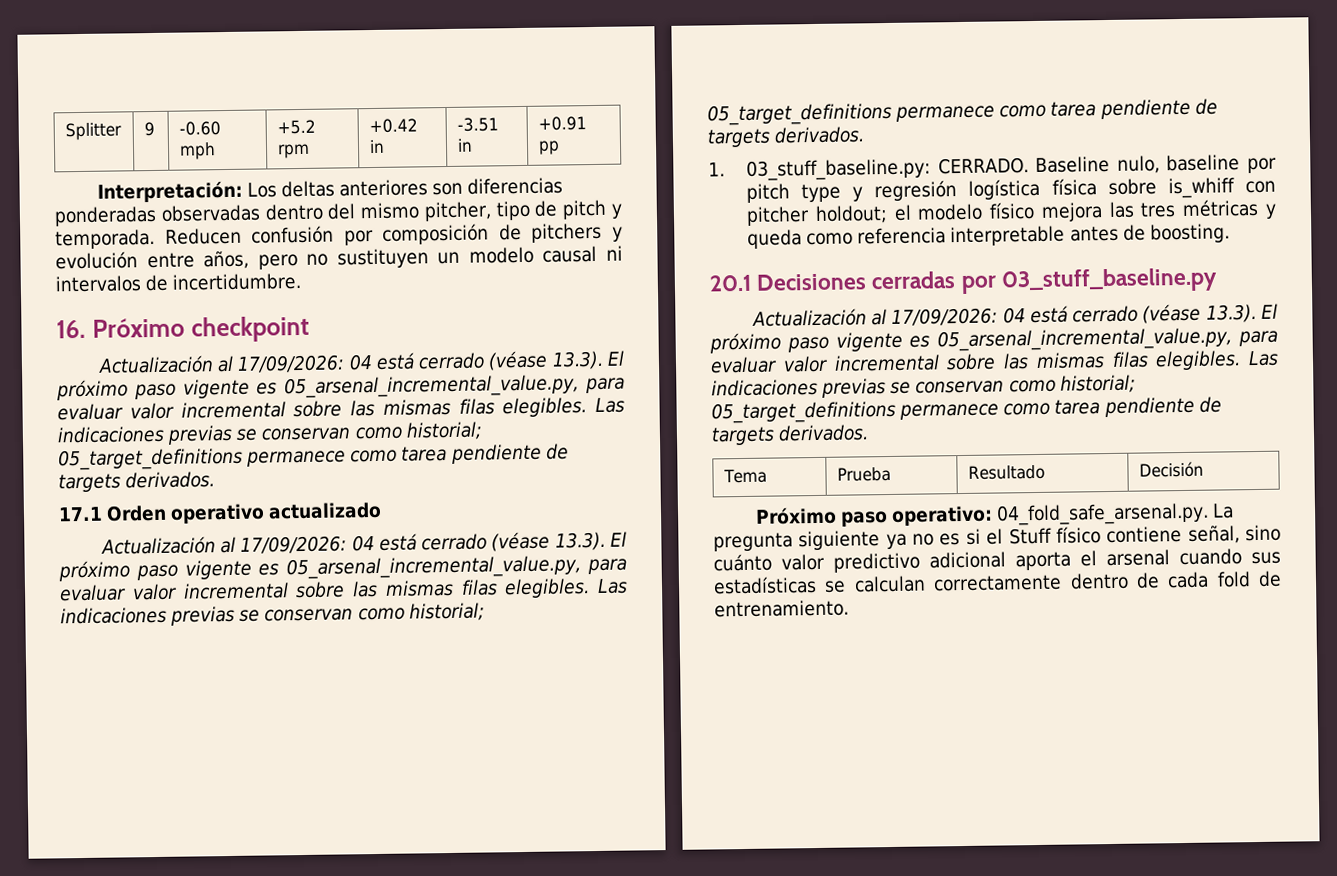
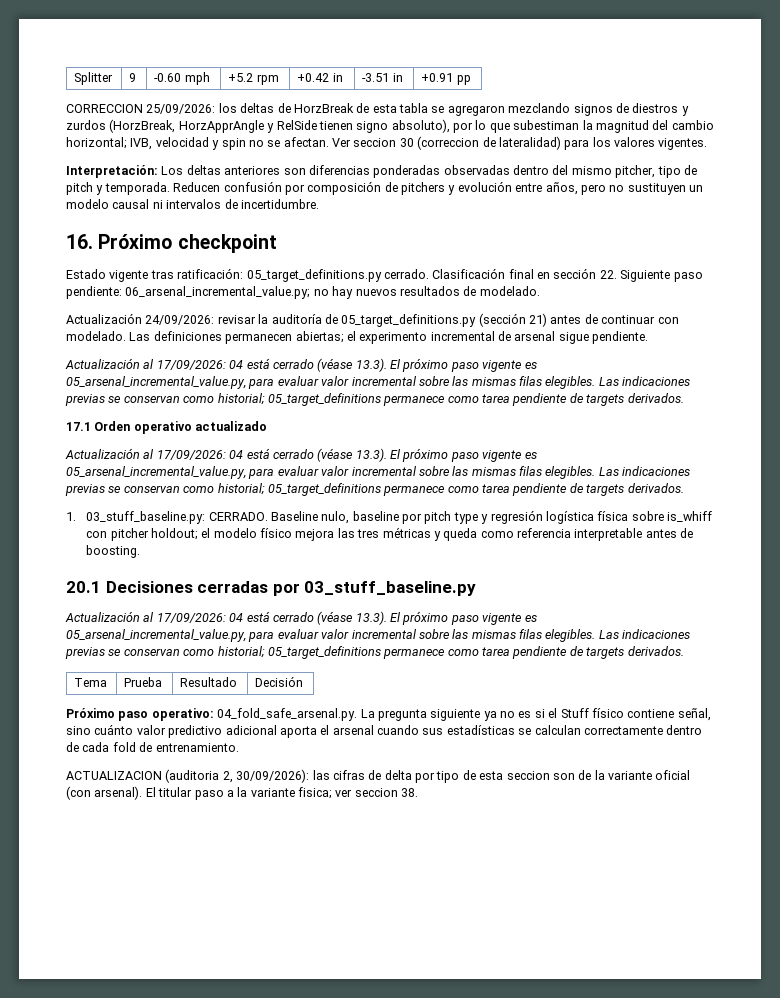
(560, 147) none -> [66,103,689,116] [66,119,714,133] [66,136,708,150] // CORRECCION 25/09/2026: los deltas de HorzBreak de esta tabla se agregaron mezclando signos de diestros y zurdos (HorzBreak, HorzApprAngle y RelSide tienen signo absoluto), por lo que subestiman la magnitud del cambio horizontal; IVB, velocidad y spin no se afectan. Ver seccion 30 (correccion de lateralidad) para los valores vigentes.
(310, 329) none -> [66,268,703,282] [66,286,540,299] [66,313,679,327] [66,331,649,344] // Estado vigente tras ratificación: 05_target_definitions.py cerrado. Clasificación final en sección 22. Siguiente paso pendiente: 06_arsenal_incremental_value.py; no hay nuevos resultados de modelado. // Actualización 24/09/2026: revisar la auditoría de 05_target_definitions.py (sección 21) antes de continuar con modelado. Las definiciones permanecen abiertas; el experimento incremental de arsenal sigue pendiente.
(849, 608) none -> [66,769,691,783] [66,786,419,800] // ACTUALIZACION (auditoria 2, 30/09/2026): las cifras de delta por tipo de esta seccion son de la variante oficial (con arsenal). El titular paso a la variante fisica; ver seccion 38.

